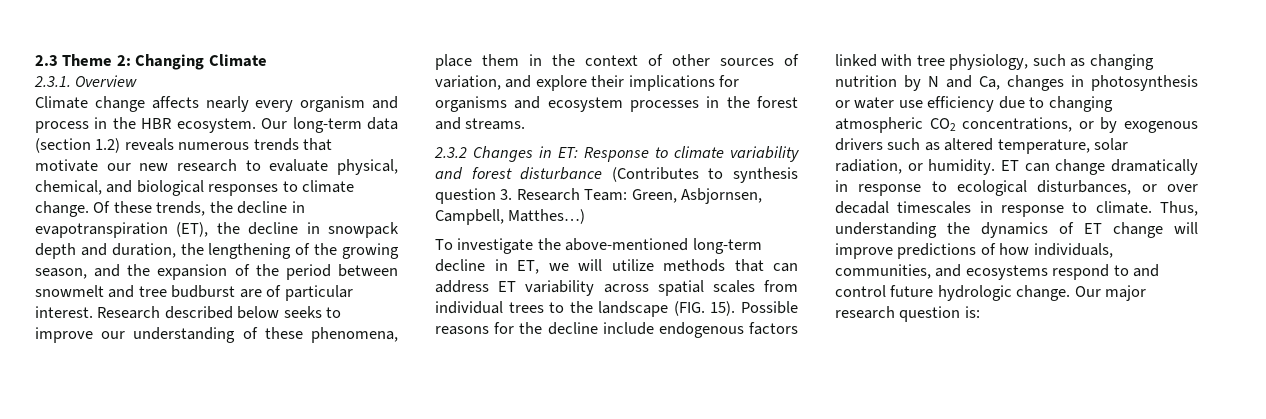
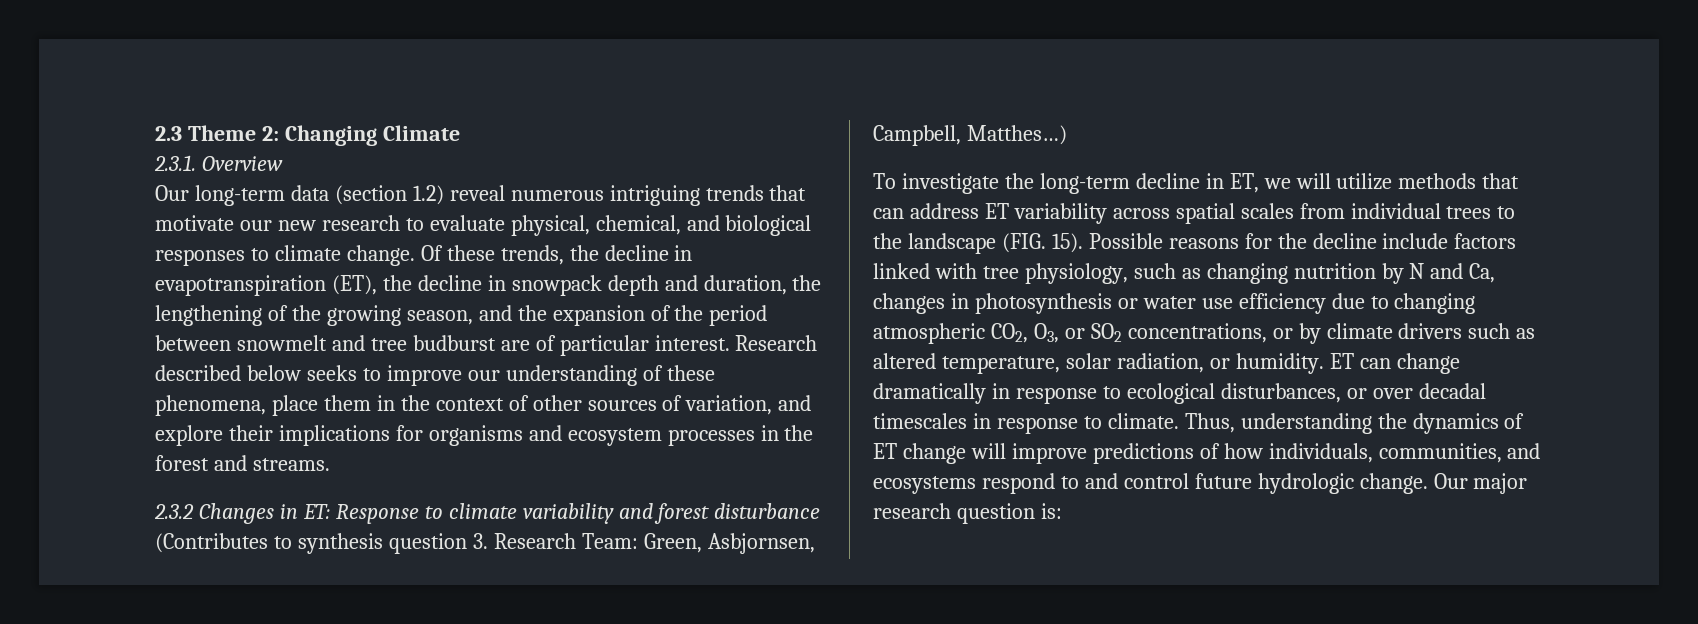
[35,96,398,112] [35,117,256,133] Climate change affects nearly every organism and process in the HBR ecosystem. -> (283, 163) none
[124,138,250,151] reveals numerous -> [449,185,700,206] reveal numerous intriguing
[565,238,689,251] above-mentioned -> (1034, 181) none
[658,322,744,338] endogenous -> (1449, 241) none
[929,118,956,131] CO2 -> [990,323,1122,343] CO2, O3, or SO2
[1124,121,1198,133] exogenous -> [1326,323,1393,339] climate

